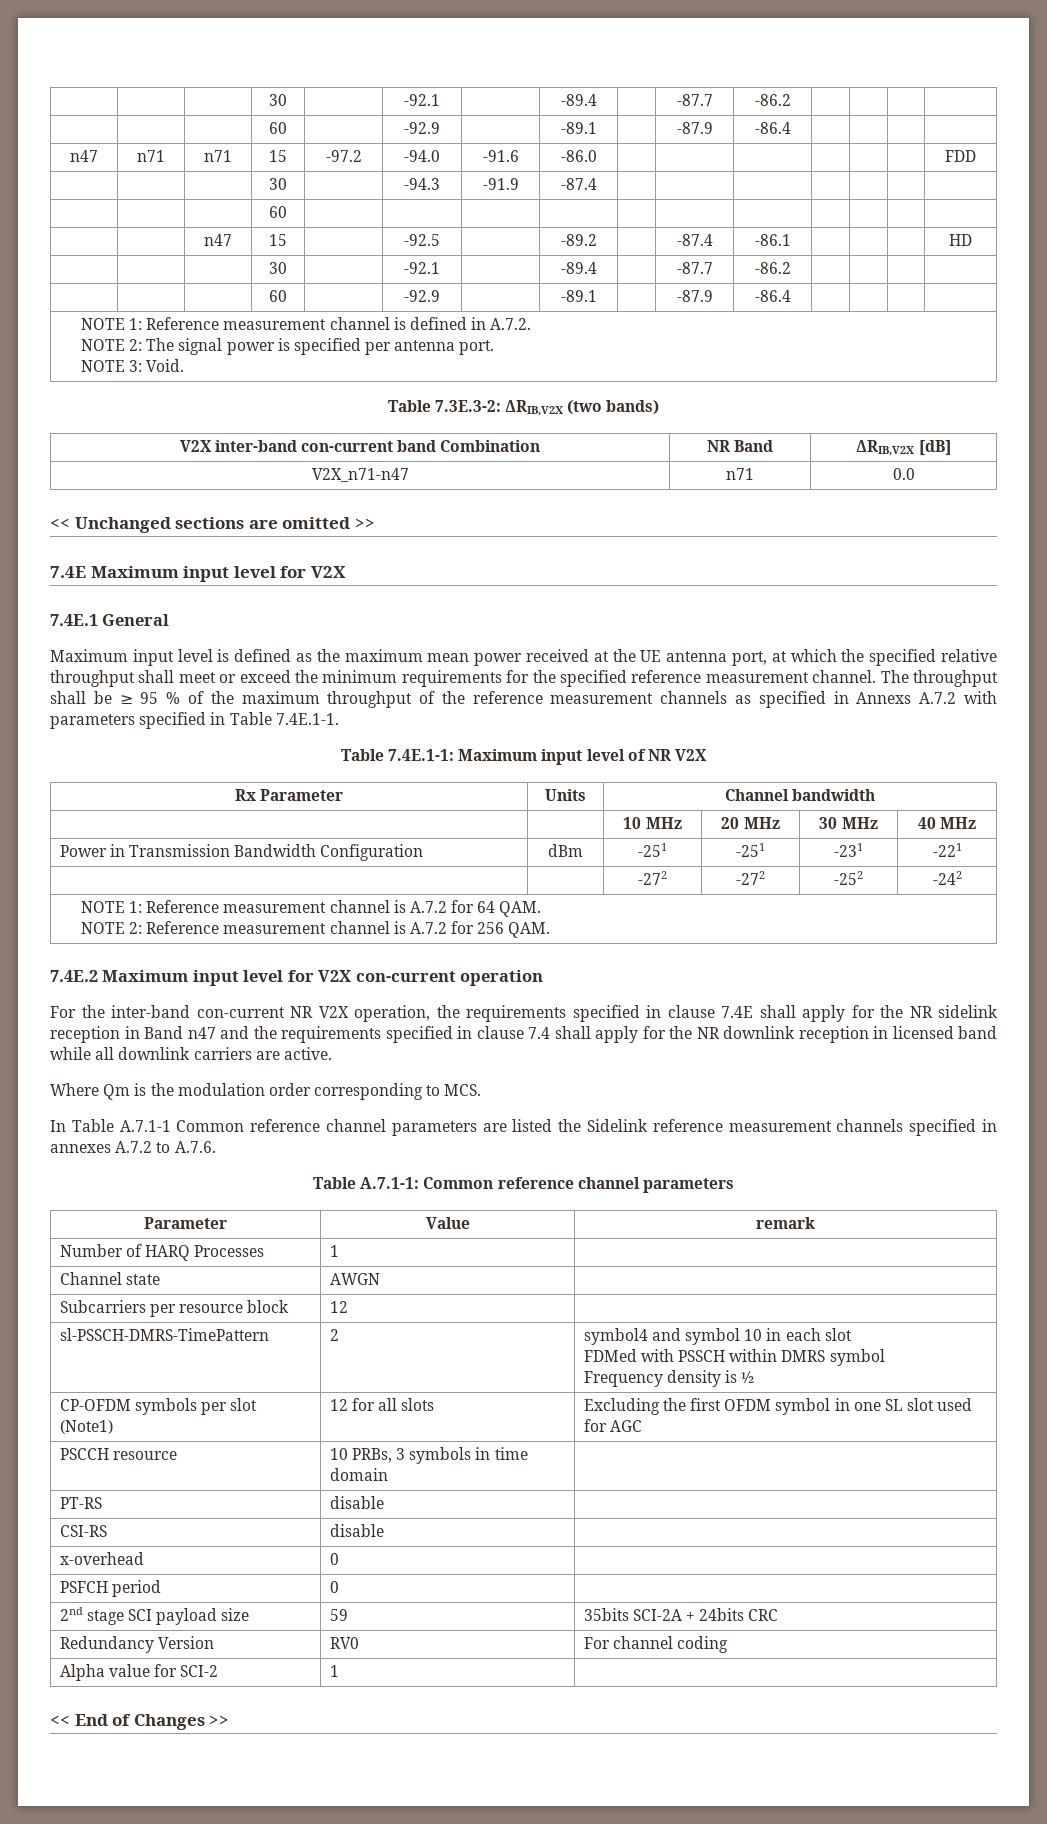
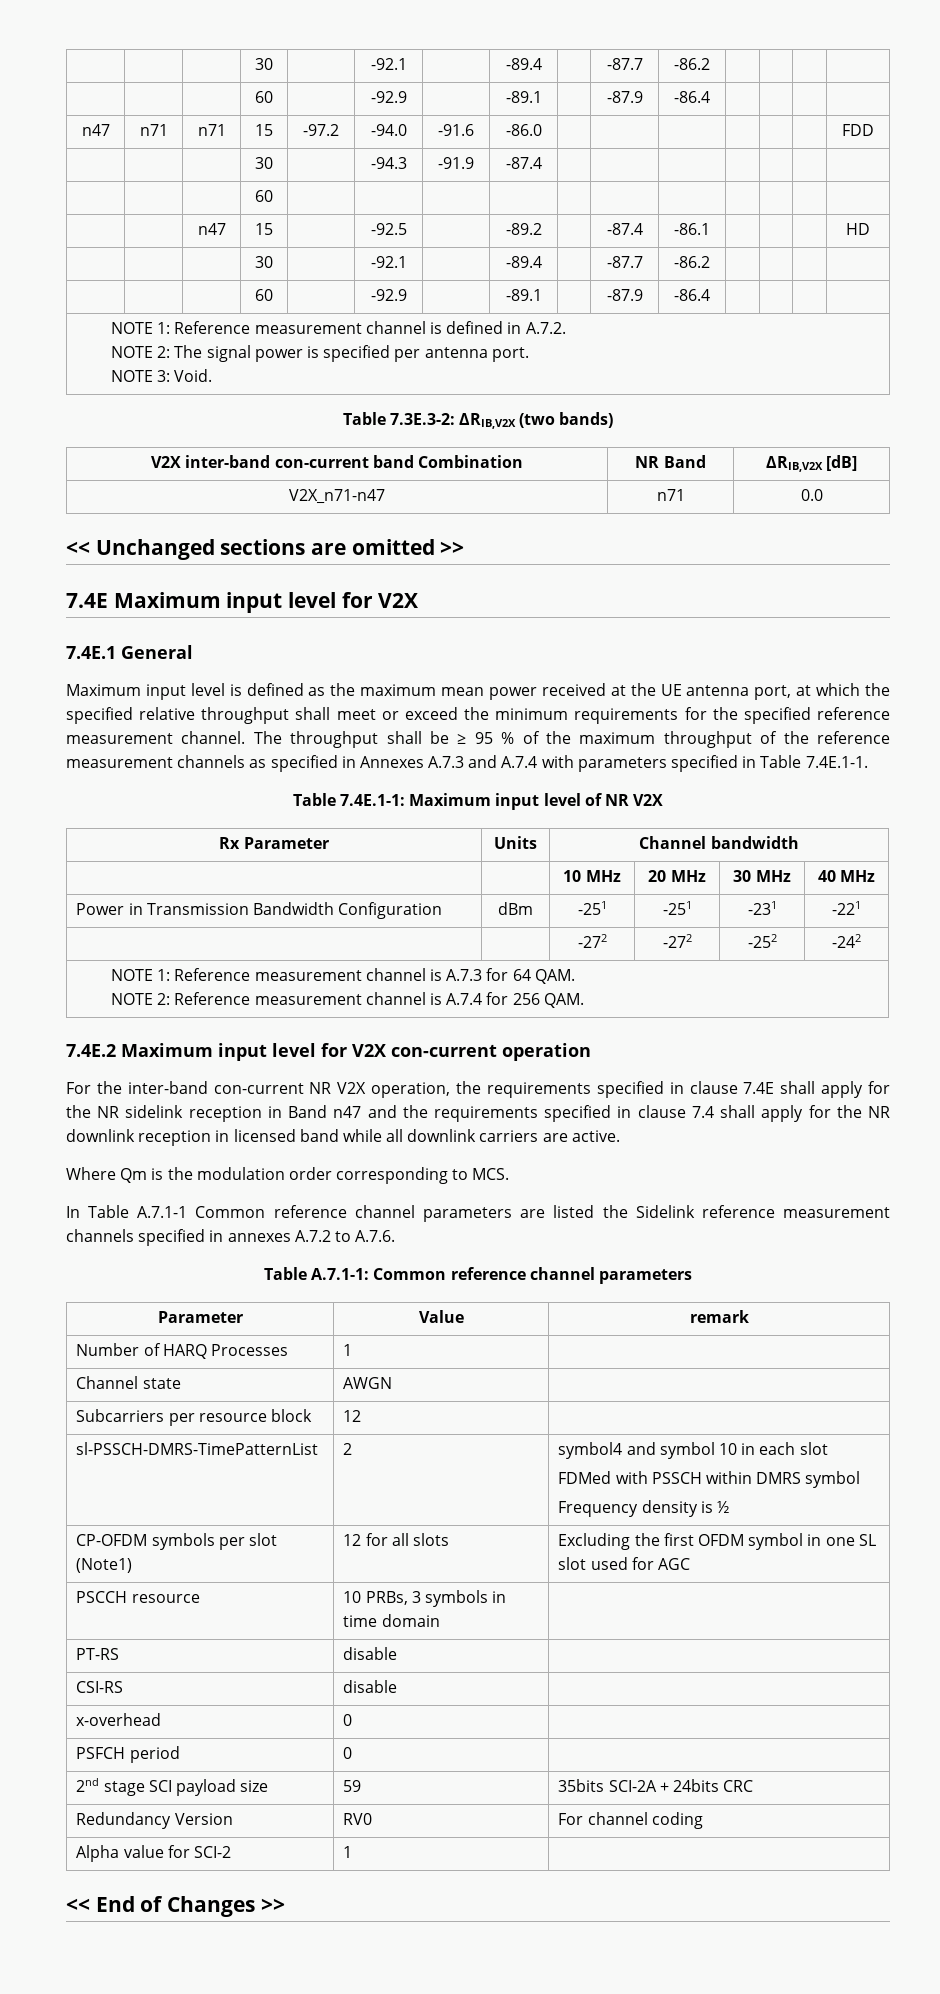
[856,692,957,704] Annexs A.7.2 -> [359,755,538,768] Annexes A.7.3 and A.7.4
[409,901,447,913] A.7.2 -> [446,969,483,981] A.7.3
[409,922,447,934] A.7.2 -> [446,993,483,1005] A.7.4
[59,1328,269,1341] sl-PSSCH-DMRS-TimePattern -> [76,1442,319,1455] sl-PSSCH-DMRS-TimePatternList

